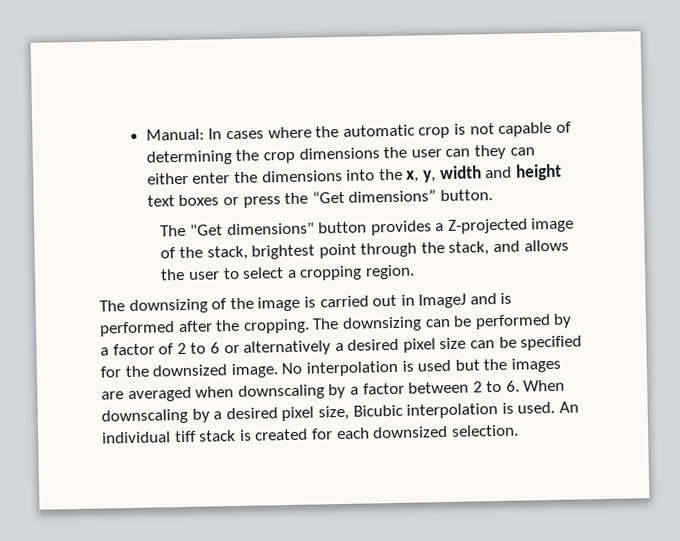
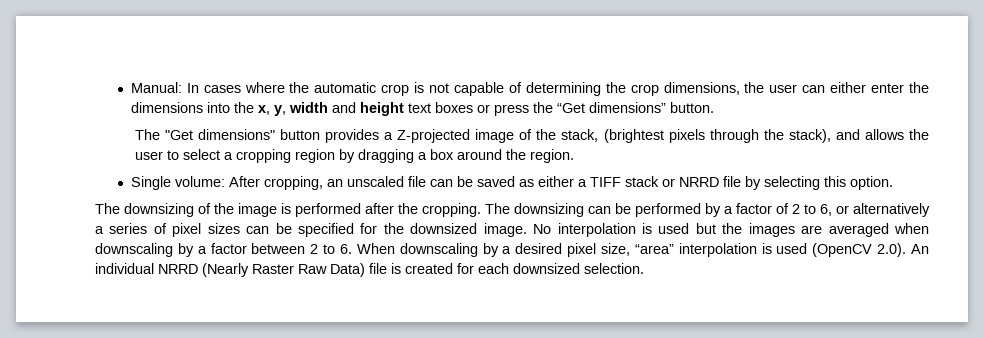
[298,147,380,160] dimensions -> [663,82,740,95] dimensions,
[474,144,535,160] they can -> (826, 89) none
[251,243,357,260] brightest point -> [603,129,705,143] (brightest pixels
[448,241,490,256] stack, -> [788,129,831,143] stack),
[364,264,415,280] region. -> [294,149,574,163] [130,176,893,190] region by dragging a box around the region. // Single volume: After cropping, an unscaled file can be saved as either a TIFF stack or NRRD file by selecting this option.
[319,292,513,309] carried out in ImageJ and is -> (291, 208) none
[209,342,220,354] 6 -> [820,204,832,216] 6,
[347,337,467,353] desired pixel size -> [109,223,240,237] series of pixel sizes
[352,401,579,419] [102,430,237,444] Bicubic interpolation is used. An individual tiff stack -> [634,243,929,257] [95,263,387,277] “area” interpolation is used (OpenCV 2.0). An individual NRRD (Nearly Raster Raw Data) file

